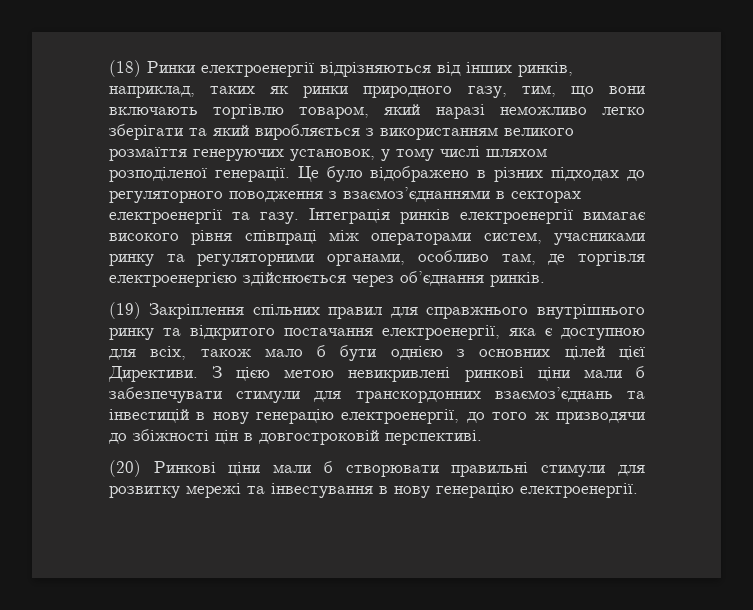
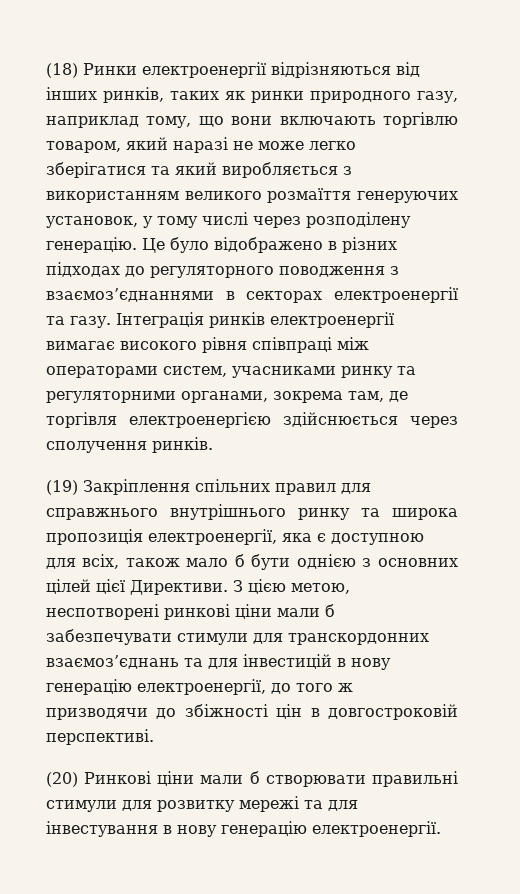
[108,86,195,98] наприклад, -> (164, 95) none
[521,85,556,97] тим, -> [45,116,192,128] наприклад тому,
[499,106,645,115] [108,124,183,140] неможливо легко зберігати -> [232,141,356,150] [45,162,146,178] не може легко зберігатися
[485,148,547,157] [108,167,290,182] шляхом розподіленої генерації. -> [252,212,411,228] [45,237,137,253] через розподілену генерацію.
[417,250,489,262] особливо -> [272,391,343,403] зокрема
[399,271,484,286] об’єднання -> [45,441,147,453] сполучення
[189,325,373,340] відкритого постачання -> [392,508,458,520] [45,529,143,545] широка пропозиція
[284,367,451,382] метою невикривлені -> [290,583,350,594] [45,604,159,620] метою, неспотворені
(645, 395) none -> [207,658,238,669] для
(265, 490) none -> [327,800,358,811] для

